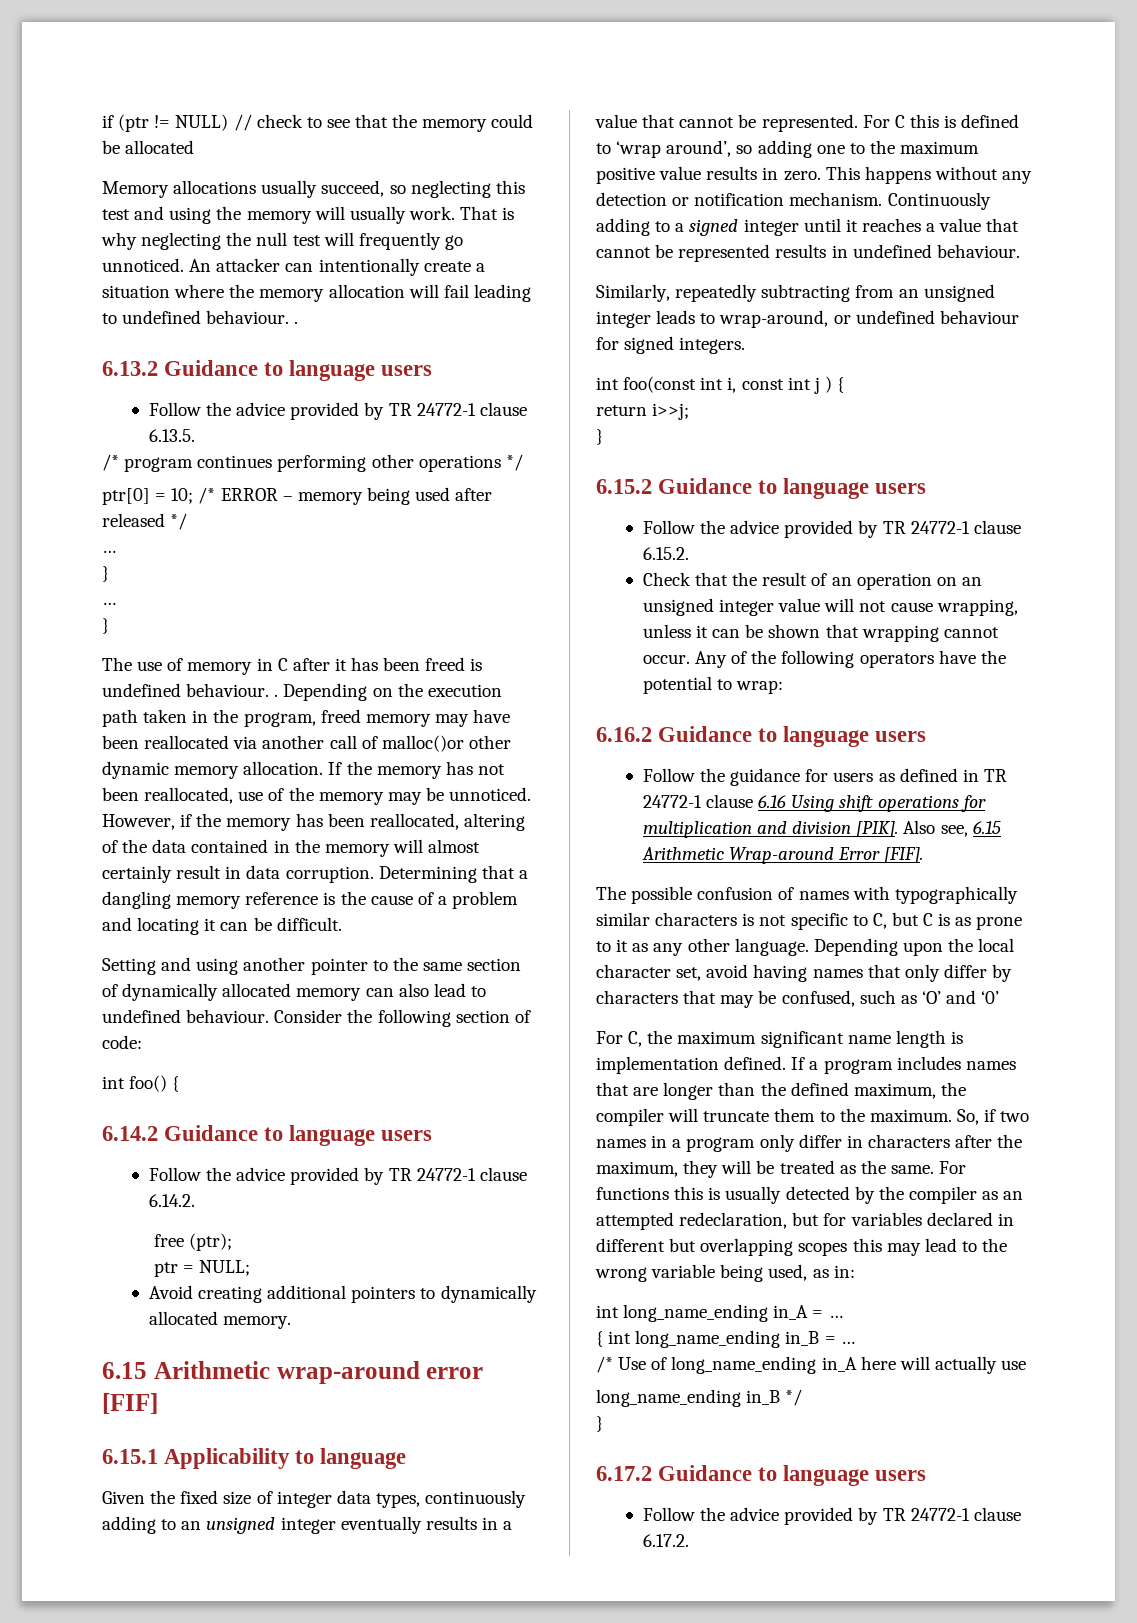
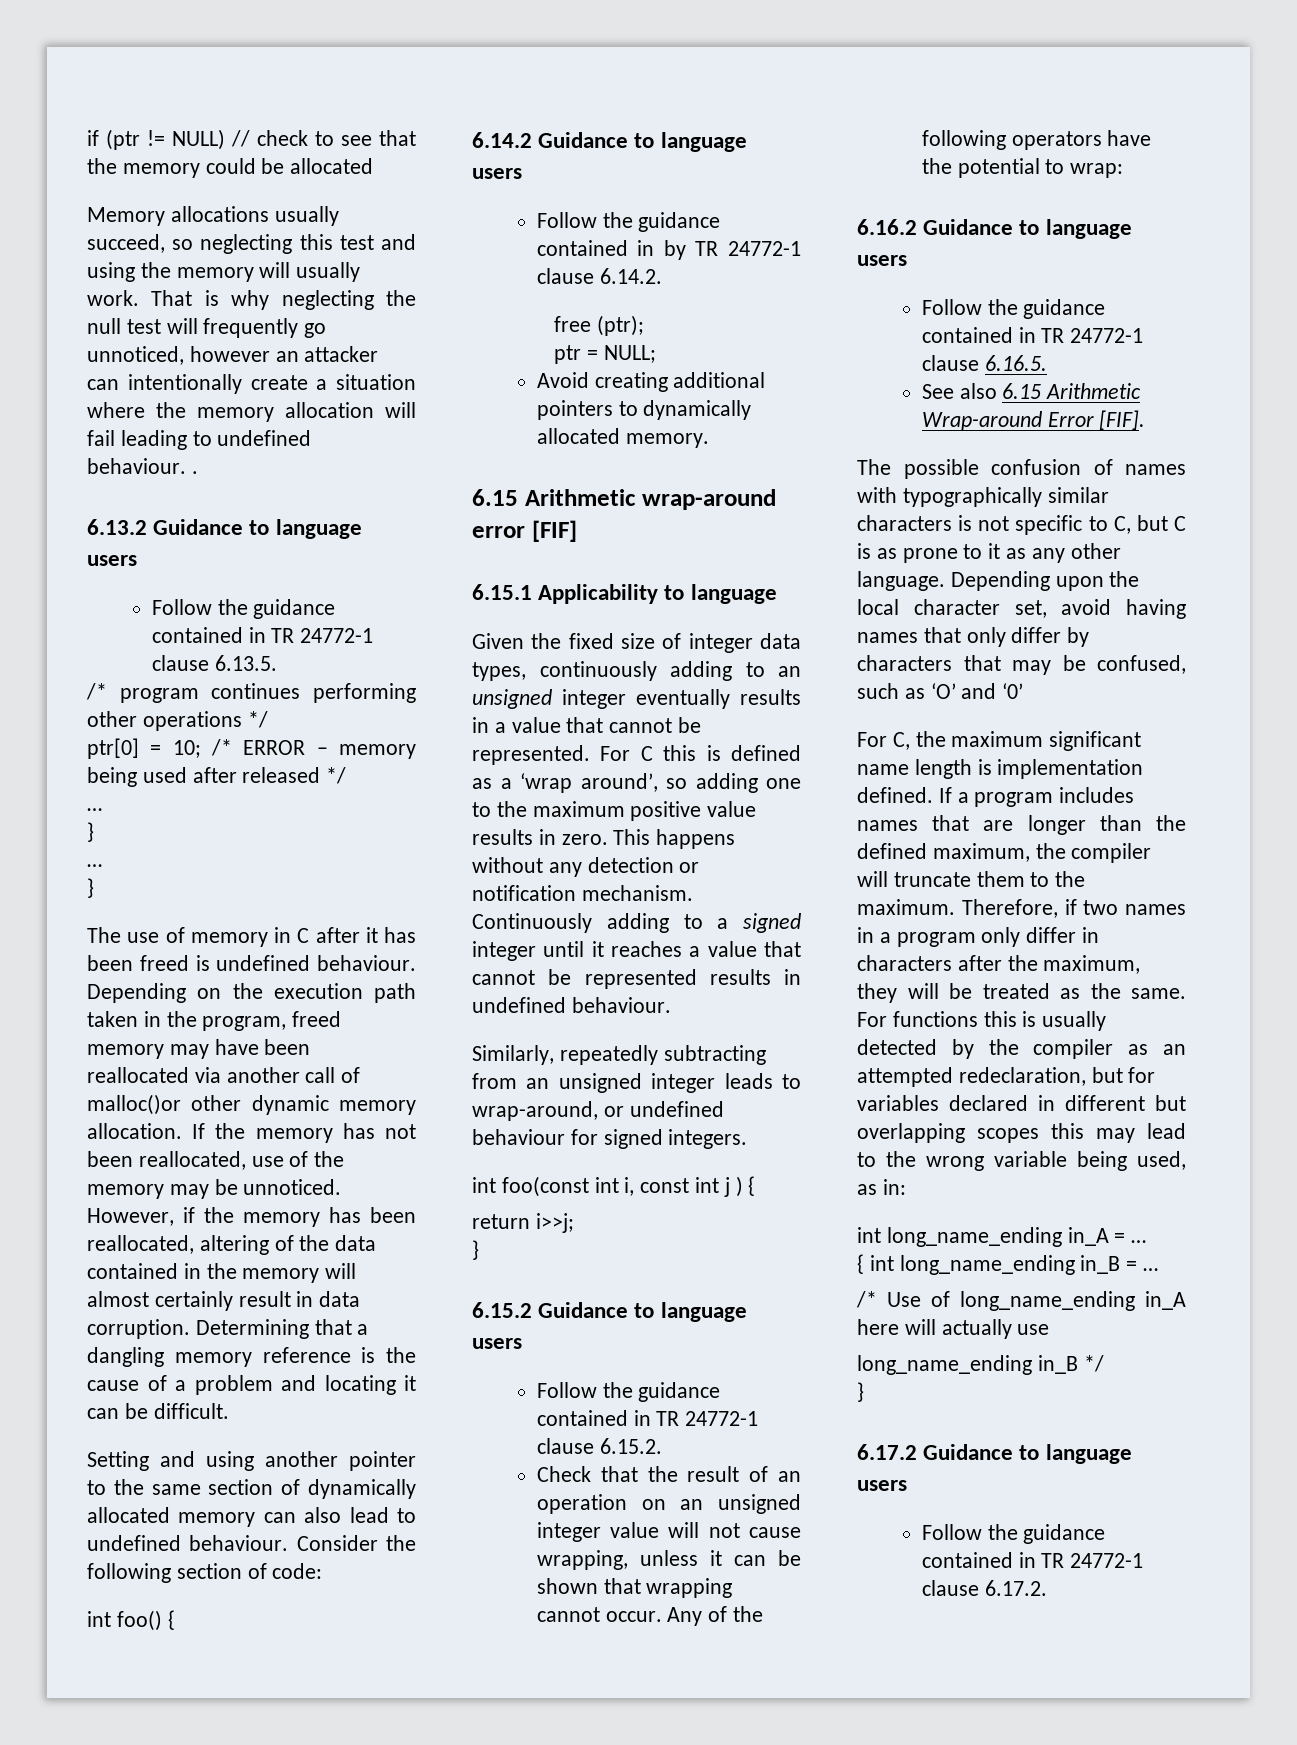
[102,258,212,272] unnoticed. An -> [87,346,299,365] unnoticed, however an
[236,402,385,420] advice provided by -> [253,599,336,619] [151,627,266,643] guidance contained in
[274,694,279,697] . -> (416, 963) none
[236,1167,360,1185] advice provided -> [638,212,721,232] [536,240,655,256] guidance contained in
[596,143,611,154] to -> [472,778,512,789] as a
[730,520,879,538] advice provided by -> [638,1382,721,1402] [536,1410,651,1426] guidance contained in
[805,768,1007,782] [642,794,986,812] [642,820,968,838] for users as defined in TR 24772-1 clause 6.16 Using shift operations for multiplication and division [PIK]. Also see, -> [921,327,1144,343] [921,355,1047,371] [921,383,997,399] contained in TR 24772-1 clause 6.16.5. // See also
[956,1109,979,1125] So, -> [961,899,1058,918] Therefore,
[730,1507,879,1525] advice provided by -> [1023,1524,1106,1544] [921,1552,1036,1568] guidance contained in

